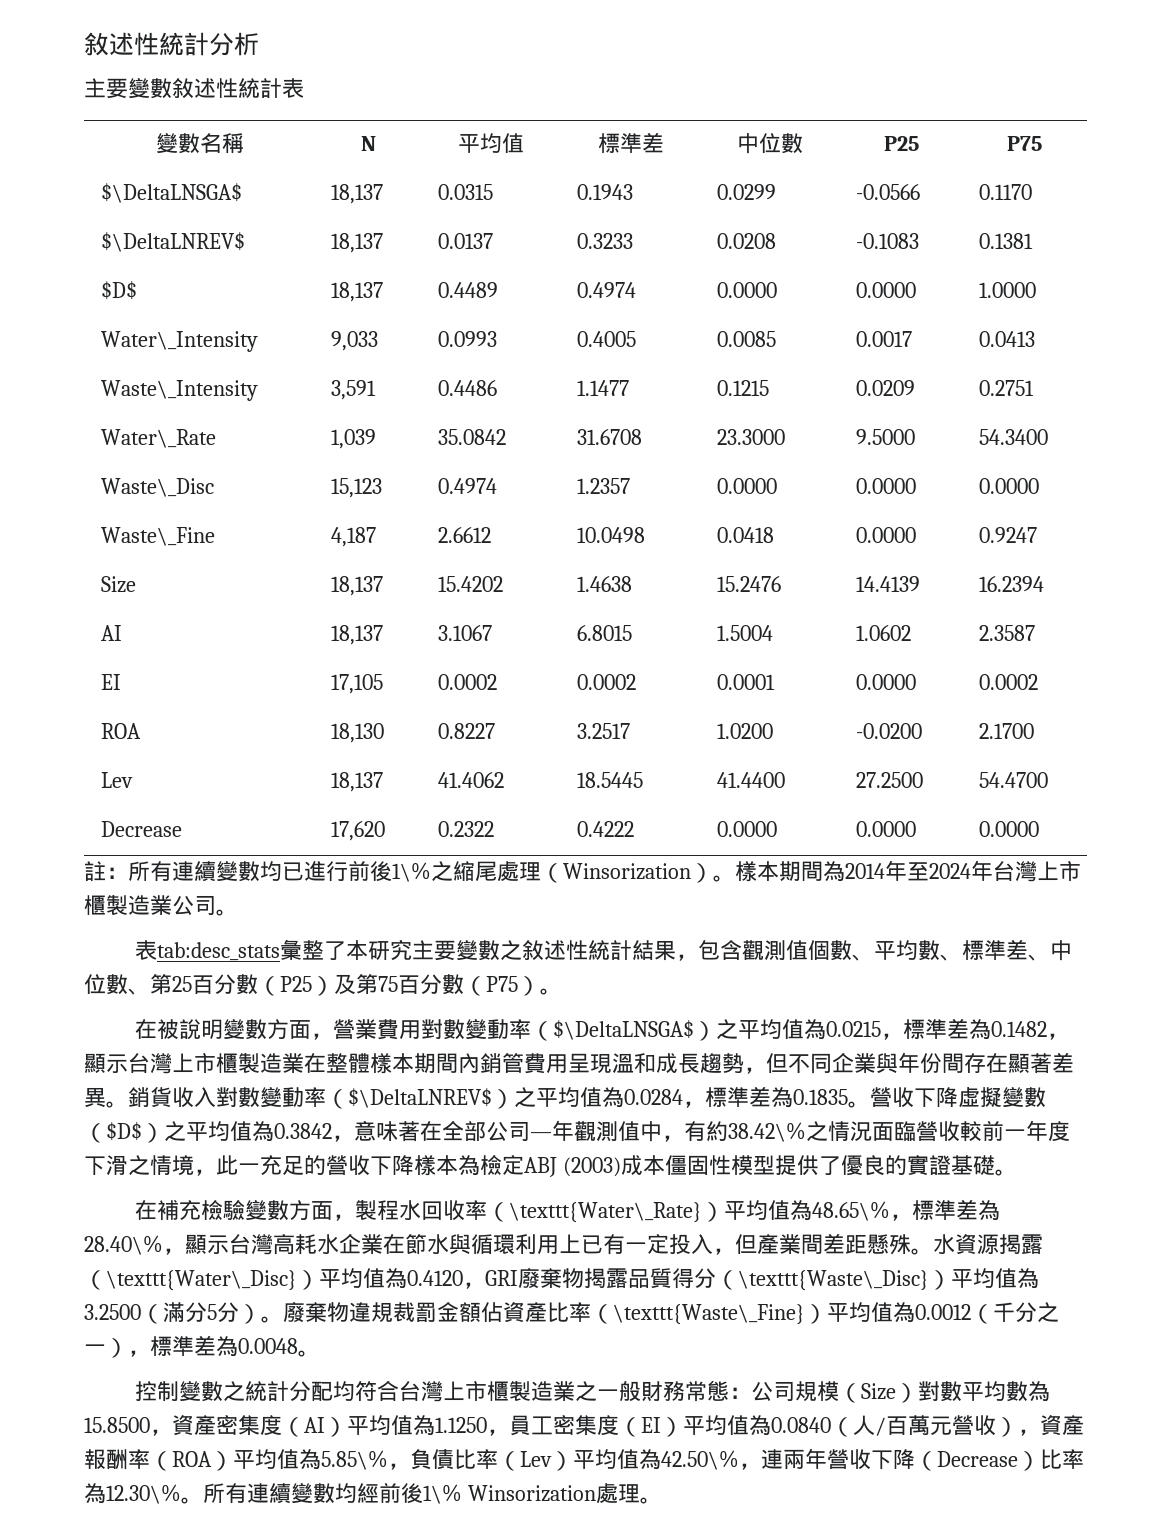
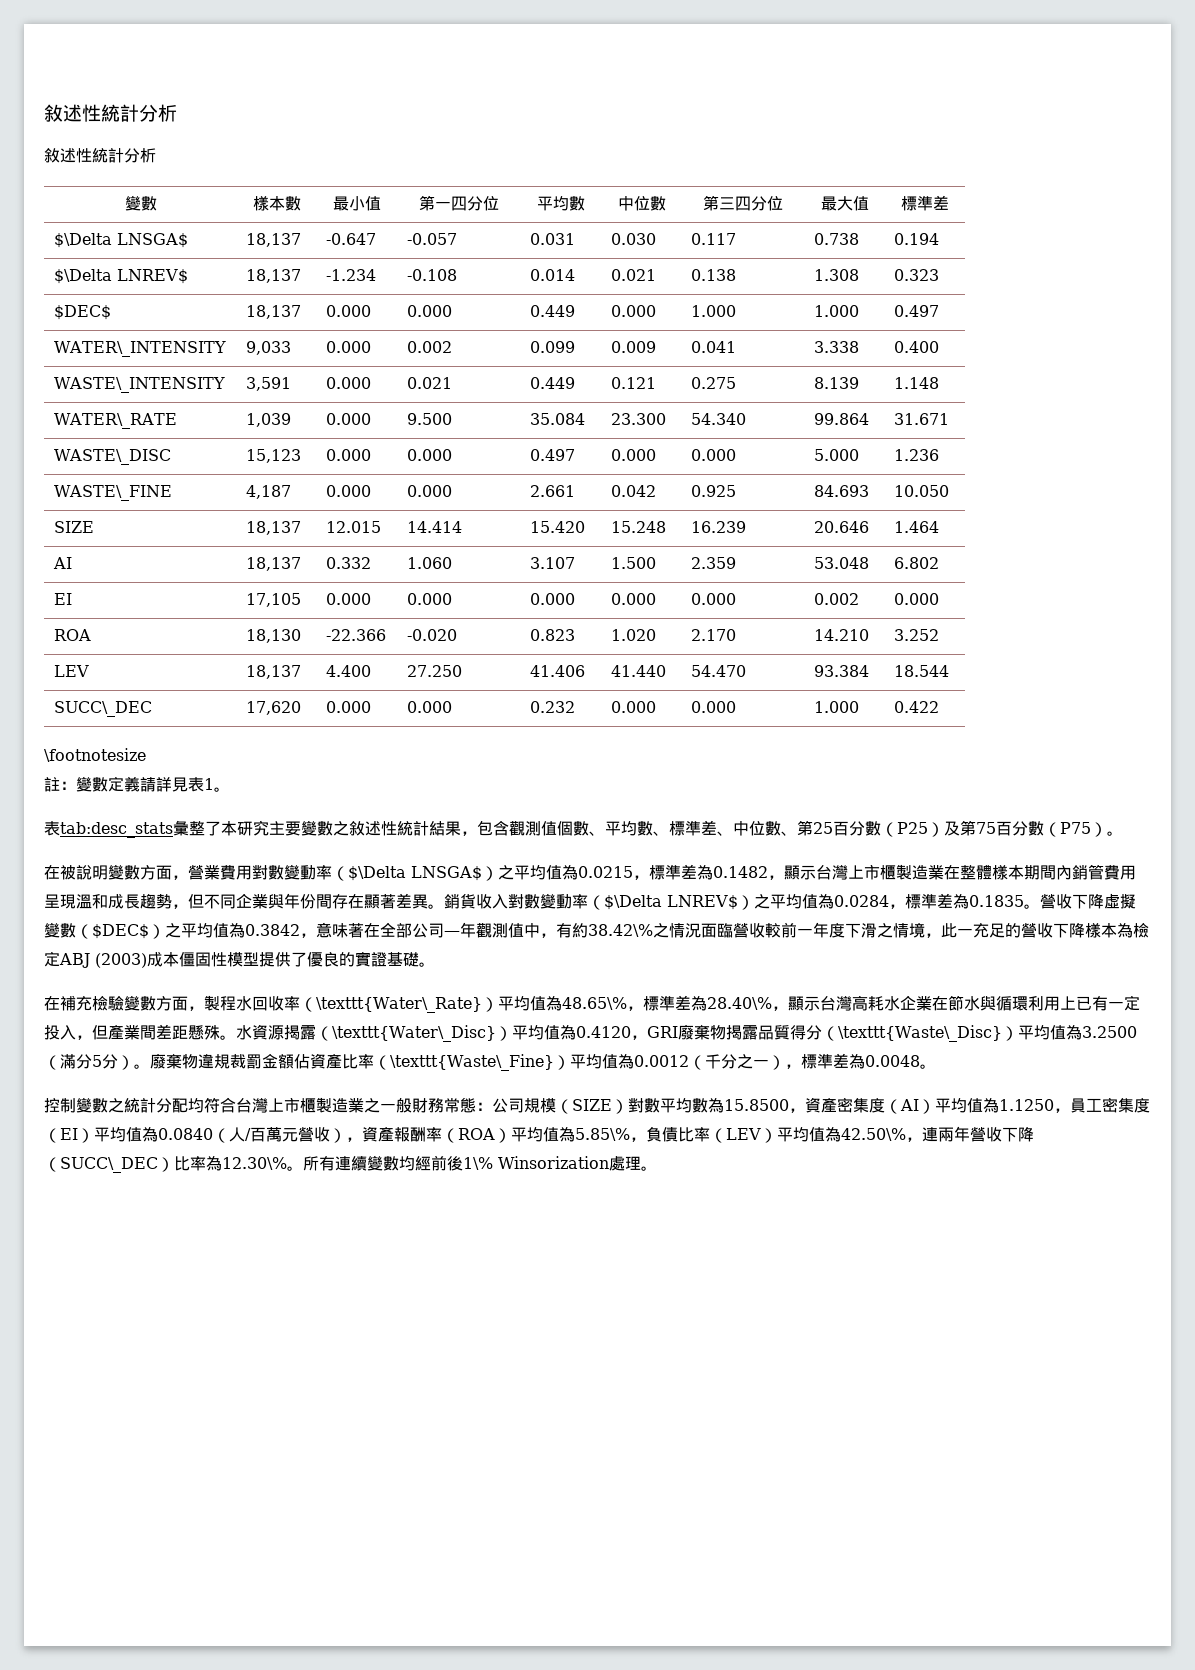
[84,32,259,56] [84,77,304,99] [155,132,244,154] [360,136,376,151] [458,133,524,153] [597,132,664,153] [737,133,803,154] [883,136,919,151] [1007,136,1042,151] [100,183,242,203] [330,184,383,204] [437,184,493,200] [576,184,633,200] [716,184,776,200] [855,184,920,200] [978,184,1032,200] [100,232,245,252] [330,233,383,253] [437,233,493,249] [576,233,633,249] [716,233,776,249] [855,233,919,249] [978,233,1033,249] [100,281,137,300] [330,282,383,302] [437,282,498,298] [576,282,636,298] [716,282,777,298] [855,282,916,298] [978,282,1036,298] [100,331,258,352] [330,331,378,351] [437,331,497,347] [576,331,636,347] [716,331,776,347] [855,331,912,347] [978,331,1035,347] [100,380,258,401] [330,380,376,400] [437,380,497,396] [576,380,629,396] [716,380,769,396] [855,380,915,396] [978,380,1034,396] [100,429,216,448] [330,429,376,449] [437,429,506,445] [576,429,642,445] [716,429,785,445] [855,429,915,445] [978,429,1048,445] [100,478,214,497] [330,478,382,498] [437,478,497,494] [576,478,630,494] [716,478,777,494] [855,478,916,494] [978,478,1039,494] [100,527,215,546] [330,527,376,547] [437,527,491,543] [576,527,645,543] [716,527,774,543] [855,527,916,543] [978,527,1037,543] [100,576,136,593] [330,576,383,596] [437,576,503,592] [576,576,632,592] [716,576,781,592] [855,576,920,592] [978,576,1044,592] [100,625,122,641] [330,625,383,645] [437,625,492,641] [576,625,632,641] [716,625,773,641] [855,625,911,641] [978,625,1035,641] [100,674,121,690] [330,674,383,694] [437,674,497,690] [576,674,636,690] [716,674,775,690] [855,674,916,690] [978,674,1038,690] [100,723,141,739] [330,723,384,743] [437,723,495,739] [576,723,630,739] [716,723,773,739] [855,723,922,739] [978,723,1034,739] [100,772,133,788] [330,772,383,792] [437,772,504,788] [576,772,643,788] [716,772,785,788] [855,772,923,788] [978,772,1048,788] [100,821,182,837] [330,821,385,841] [437,821,494,837] [576,821,634,837] [716,821,777,837] [855,821,916,837] [978,821,1039,837] [84,860,1081,883] [84,895,216,915] 敘述性統計分析 // 主要變數敘述性統計表 // 變數名稱 | N | 平均值 | 標準差 | 中位數 | P25 | P75 // $\DeltaLNSGA$ | 18,137 | 0.0315 | 0.1943 | 0.0299 | -0.0566 | 0.1170 // $\DeltaLNREV$ | 18,137 | 0.0137 | 0.3233 | 0.0208 | -0.1083 | 0.1381 // $D$ | 18,137 | 0.4489 | 0.4974 | 0.0000 | 0.0000 | 1.0000 // Water\_Intensity | 9,033 | 0.0993 | 0.4005 | 0.0085 | 0.0017 | 0.0413 // Waste\_Intensity | 3,591 | 0.4486 | 1.1477 | 0.1215 | 0.0209 | 0.2751 // Water\_Rate | 1,039 | 35.0842 | 31.6708 | 23.3000 | 9.5000 | 54.3400 // Waste\_Disc | 15,123 | 0.4974 | 1.2357 | 0.0000 | 0.0000 | 0.0000 // Waste\_Fine | 4,187 | 2.6612 | 10.0498 | 0.0418 | 0.0000 | 0.9247 // Size | 18,137 | 15.4202 | 1.4638 | 15.2476 | 14.4139 | 16.2394 // AI | 18,137 | 3.1067 | 6.8015 | 1.5004 | 1.0602 | 2.3587 // EI | 17,105 | 0.0002 | 0.0002 | 0.0001 | 0.0000 | 0.0002 // ROA | 18,130 | 0.8227 | 3.2517 | 1.0200 | -0.0200 | 2.1700 // Lev | 18,137 | 41.4062 | 18.5445 | 41.4400 | 27.2500 | 54.4700 // Decrease | 17,620 | 0.2322 | 0.4222 | 0.0000 | 0.0000 | 0.0000 // 註：所有連續變數均已進行前後1\%之縮尾處理（Winsorization）。樣本期間為2014年至2024年台灣上市櫃製造業公司 -> [44,104,177,122] [44,148,156,163] [124,195,157,211] [252,196,301,211] [333,196,381,211] [419,195,499,211] [537,196,585,211] [617,196,666,211] [703,195,783,211] [820,196,869,211] [900,195,949,211] [53,233,188,248] [245,233,301,247] [325,233,376,245] [406,233,457,245] [529,233,575,245] [610,233,656,245] [690,233,736,245] [813,233,859,245] [893,233,939,245] [53,269,188,284] [245,269,301,283] [325,269,376,281] [406,269,457,281] [529,269,575,281] [610,269,656,281] [690,269,736,281] [813,269,859,281] [893,269,939,281] [53,305,111,320] [245,305,301,319] [325,305,371,317] [406,305,452,317] [529,305,575,317] [610,305,656,317] [690,305,736,317] [813,305,859,317] [893,305,939,317] [53,341,226,357] [245,341,291,355] [325,341,371,353] [406,341,452,353] [529,341,575,353] [610,341,656,353] [690,341,736,353] [813,341,859,353] [893,341,939,353] [53,377,225,393] [245,377,291,391] [325,377,371,389] [406,377,452,389] [529,377,575,389] [610,377,656,389] [690,377,736,389] [813,377,859,389] [893,377,939,389] [53,413,177,429] [245,413,291,427] [325,413,371,425] [406,413,452,425] [529,413,585,425] [610,413,666,425] [690,413,746,425] [813,413,869,425] [893,413,949,425] [53,449,171,465] [245,449,301,463] [325,449,371,461] [406,449,452,461] [529,449,575,461] [610,449,656,461] [690,449,736,461] [813,449,859,461] [893,449,939,461] [53,485,172,501] [245,485,291,499] [325,485,371,497] [406,485,452,497] [529,485,575,497] [610,485,656,497] [690,485,736,497] [813,485,869,497] [893,485,949,497] [53,521,94,533] [245,521,301,535] [325,521,381,533] [406,521,462,533] [529,521,585,533] [610,521,666,533] [690,521,746,533] [813,521,869,533] [893,521,939,533] [52,557,72,569] [245,557,301,571] [325,557,371,569] [406,557,452,569] [529,557,575,569] [610,557,656,569] [690,557,736,569] [813,557,869,569] [893,557,939,569] [53,593,72,605] [245,593,301,607] [325,593,371,605] [406,593,452,605] [529,593,575,605] [610,593,656,605] [690,593,736,605] [813,593,859,605] [893,593,939,605] [53,629,91,641] [245,629,301,643] [325,629,386,641] [406,629,457,641] [529,629,575,641] [610,629,656,641] [690,629,736,641] [813,629,869,641] [893,629,939,641] [53,665,89,677] [245,665,301,679] [325,665,371,677] [406,665,462,677] [529,665,585,677] [610,665,666,677] [690,665,746,677] [813,665,869,677] [893,665,949,677] [53,701,152,717] [245,701,301,715] [325,701,371,713] [406,701,452,713] [529,701,575,713] [610,701,656,713] [690,701,736,713] [813,701,859,713] [893,701,939,713] [44,748,146,762] [44,776,214,792] 敘述性統計分析 // 敘述性統計分析 // 變數 | 樣本數 | 最小值 | 第一四分位 | 平均數 | 中位數 | 第三四分位 | 最大值 | 標準差 // $\Delta LNSGA$ | 18,137 | -0.647 | -0.057 | 0.031 | 0.030 | 0.117 | 0.738 | 0.194 // $\Delta LNREV$ | 18,137 | -1.234 | -0.108 | 0.014 | 0.021 | 0.138 | 1.308 | 0.323 // $DEC$ | 18,137 | 0.000 | 0.000 | 0.449 | 0.000 | 1.000 | 1.000 | 0.497 // WATER\_INTENSITY | 9,033 | 0.000 | 0.002 | 0.099 | 0.009 | 0.041 | 3.338 | 0.400 // WASTE\_INTENSITY | 3,591 | 0.000 | 0.021 | 0.449 | 0.121 | 0.275 | 8.139 | 1.148 // WATER\_RATE | 1,039 | 0.000 | 9.500 | 35.084 | 23.300 | 54.340 | 99.864 | 31.671 // WASTE\_DISC | 15,123 | 0.000 | 0.000 | 0.497 | 0.000 | 0.000 | 5.000 | 1.236 // WASTE\_FINE | 4,187 | 0.000 | 0.000 | 2.661 | 0.042 | 0.925 | 84.693 | 10.050 // SIZE | 18,137 | 12.015 | 14.414 | 15.420 | 15.248 | 16.239 | 20.646 | 1.464 // AI | 18,137 | 0.332 | 1.060 | 3.107 | 1.500 | 2.359 | 53.048 | 6.802 // EI | 17,105 | 0.000 | 0.000 | 0.000 | 0.000 | 0.000 | 0.002 | 0.000 // ROA | 18,130 | -22.366 | -0.020 | 0.823 | 1.020 | 2.170 | 14.210 | 3.252 // LEV | 18,137 | 4.400 | 27.250 | 41.406 | 41.440 | 54.470 | 93.384 | 18.544 // SUCC\_DEC | 17,620 | 0.000 | 0.000 | 0.232 | 0.000 | 0.000 | 1.000 | 0.422 // \footnotesize // 註：變數定義請詳見表1
[553,1020,695,1040] $\DeltaLNSGA$ -> [348,866,482,881] $\Delta LNSGA$
[348,1088,492,1108] $\DeltaLNREV$ -> [604,895,738,910] $\Delta LNREV$
[106,1122,142,1141] $D$ -> [92,924,149,939] $DEC$
[861,1383,897,1400] Size -> [572,1099,612,1111] SIZE
[520,1451,552,1467] Lev -> [726,1128,761,1140] LEV
[937,1451,1018,1467] Decrease -> [60,1157,158,1173] SUCC\_DEC

